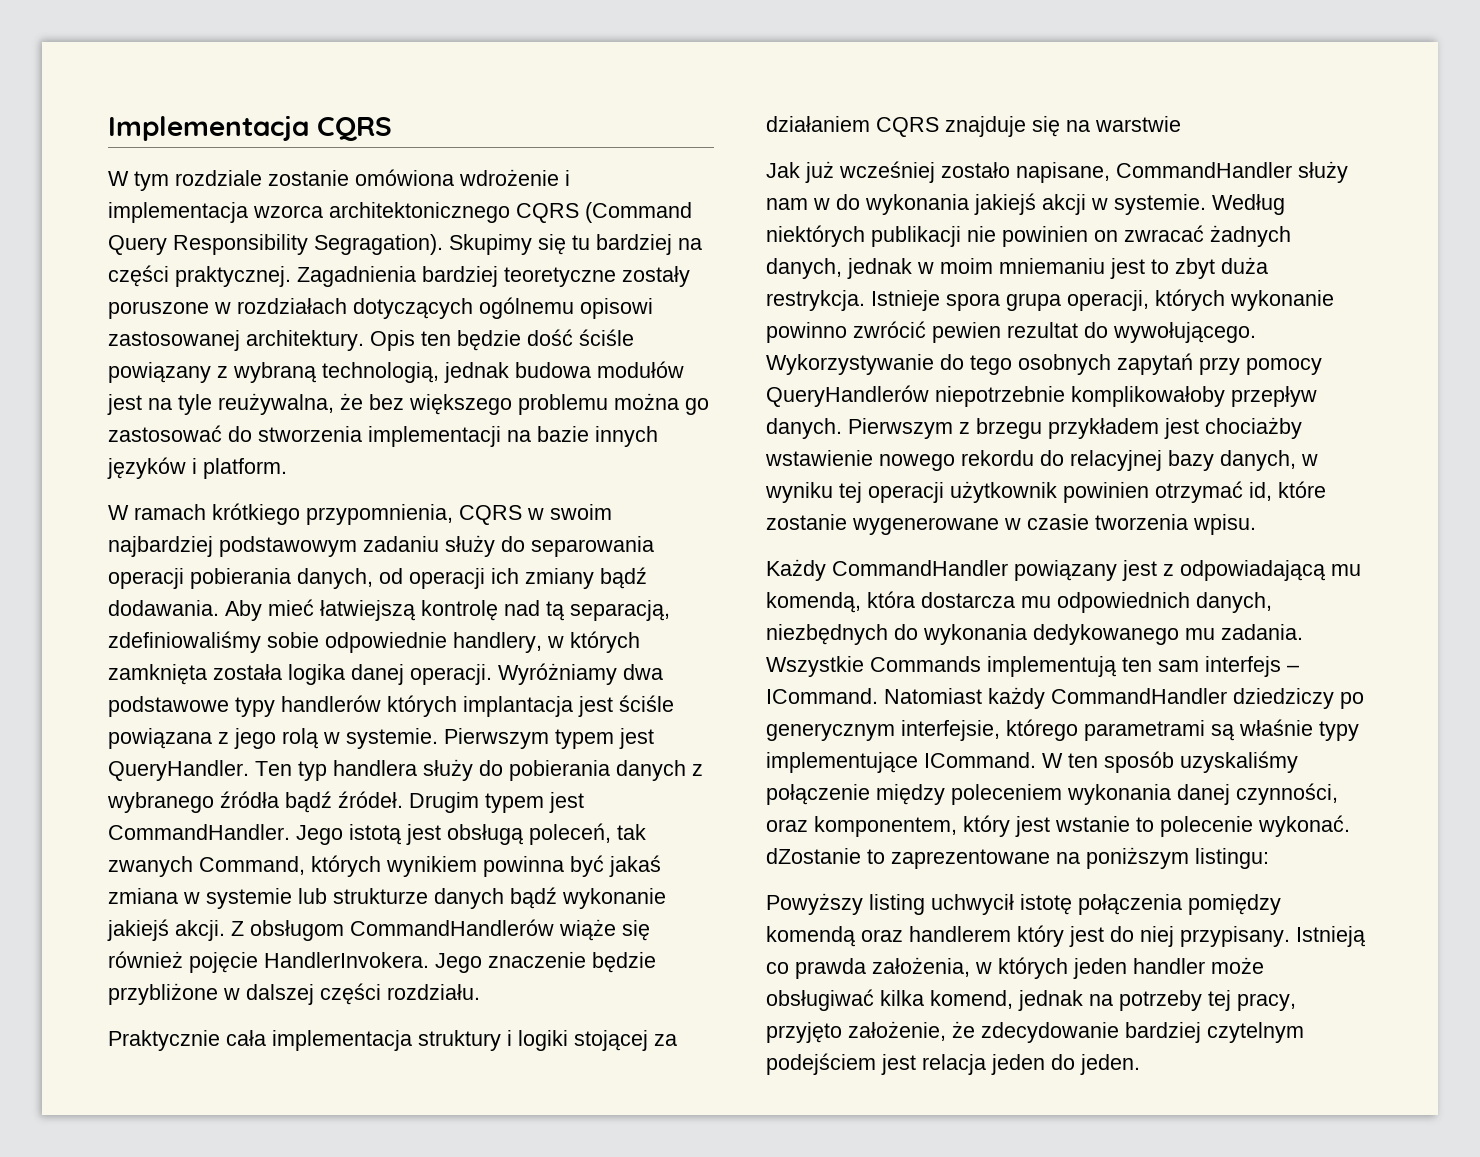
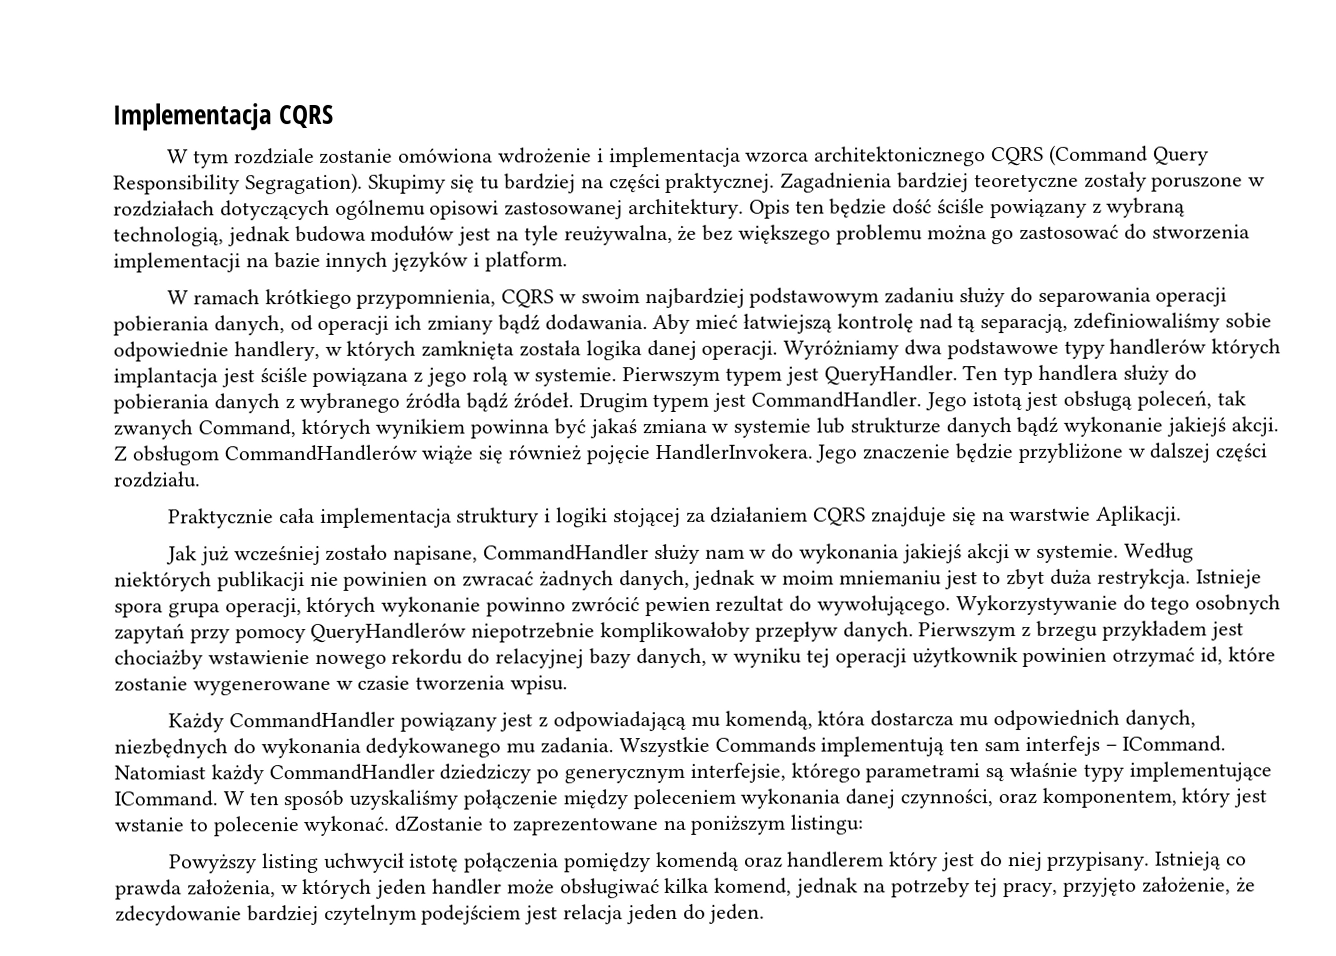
(1181, 124) none -> [1096,505,1183,526] Aplikacji.

